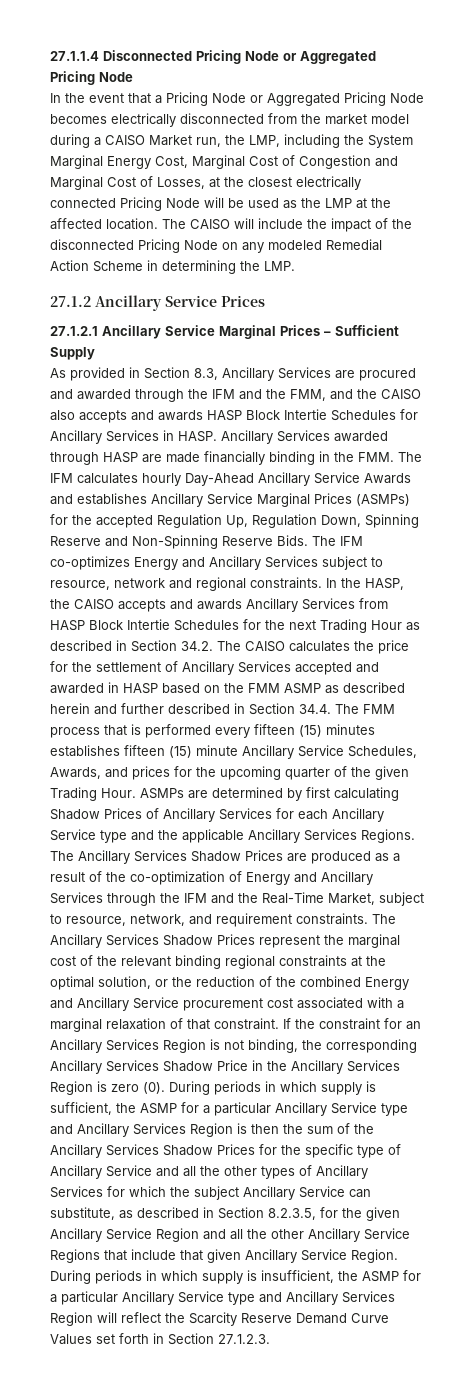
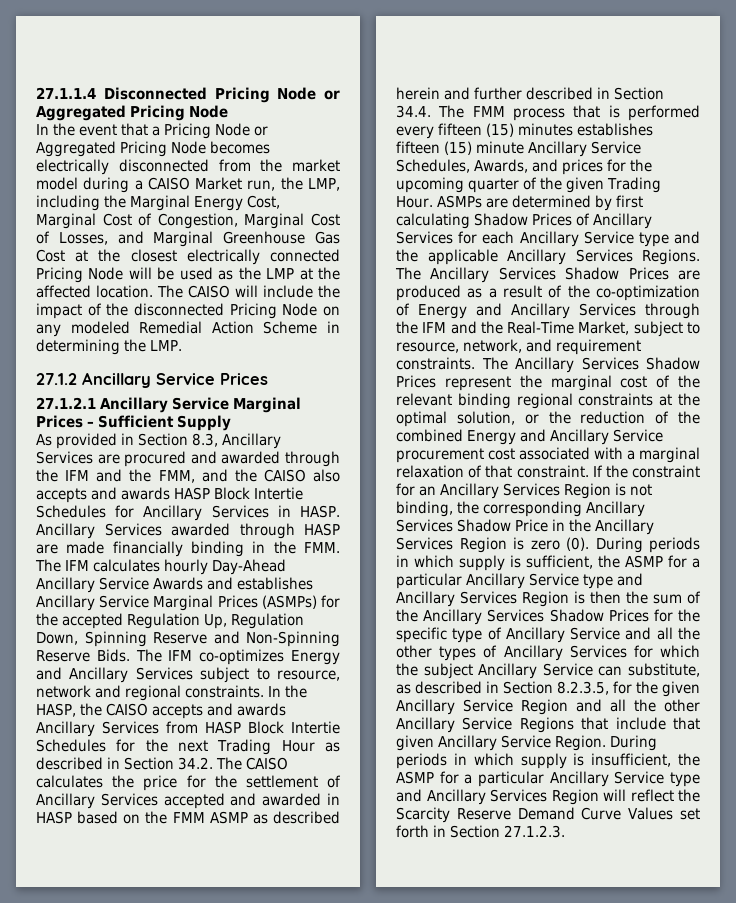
[368,135,413,148] System -> (126, 201) none
[299,155,398,169] Congestion and -> [157,213,238,229] Congestion,
(205, 183) none -> [117,231,340,247] [36,249,65,262] and Marginal Greenhouse Gas Cost

